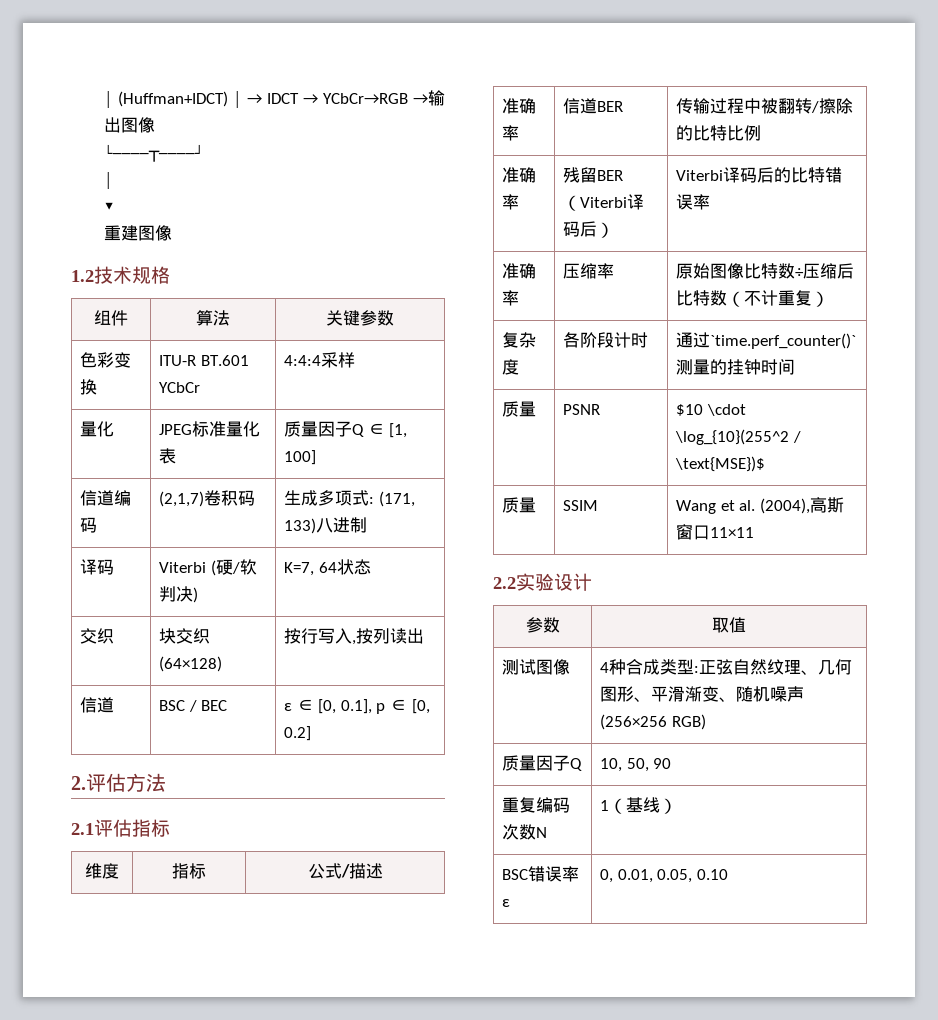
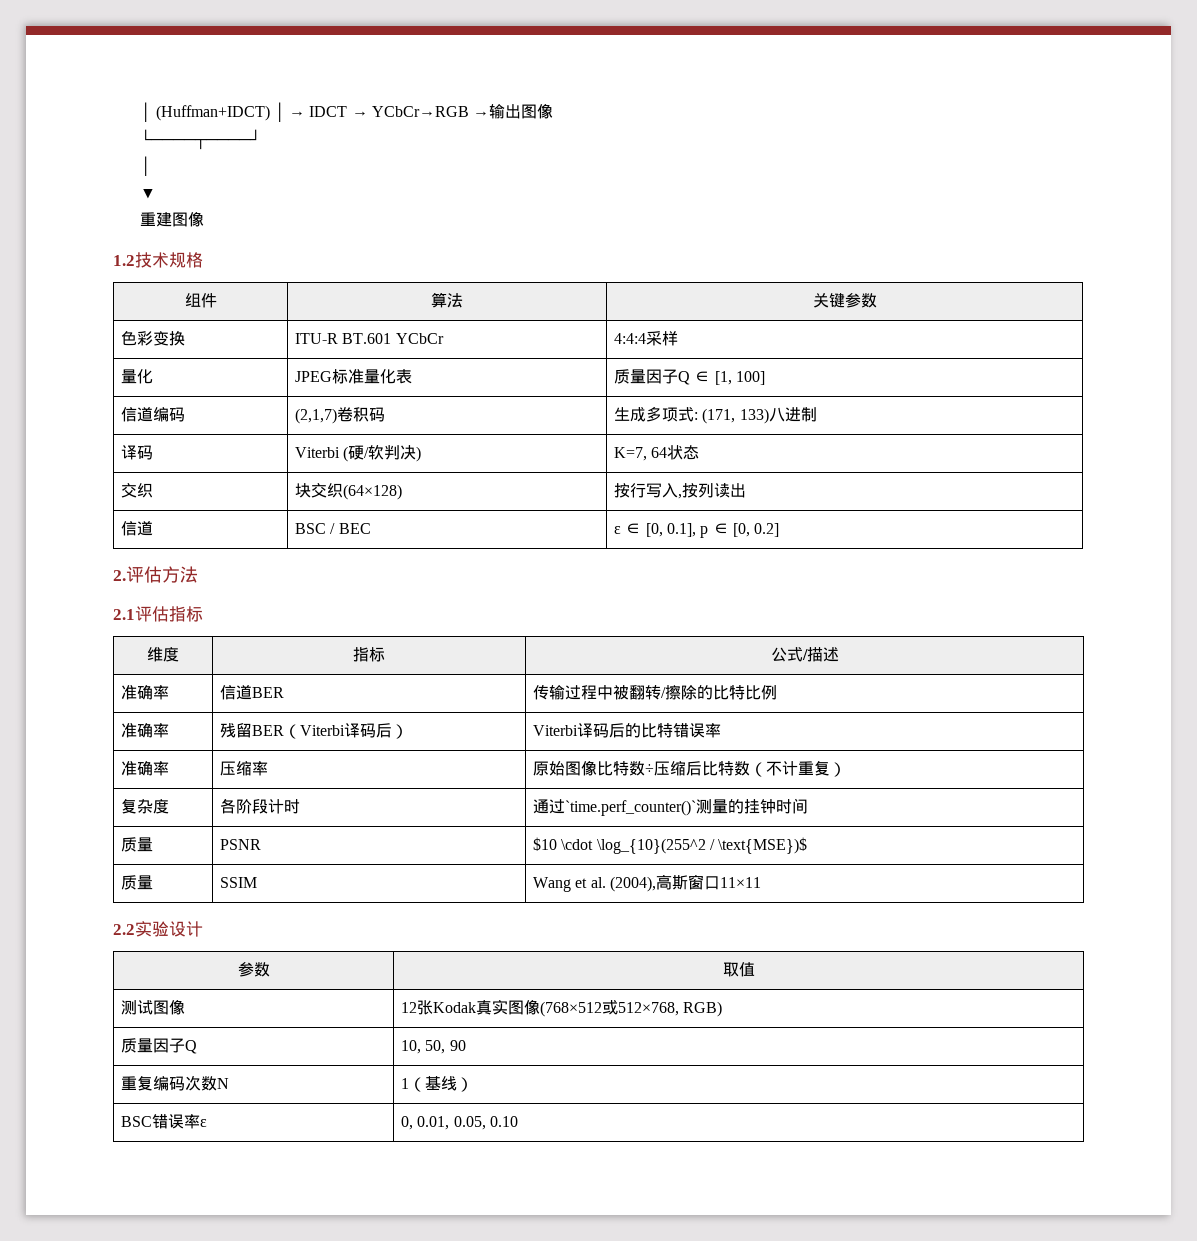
[600,659,853,675] [600,686,805,702] [600,714,668,730] 4种合成类型:正弦自然纹理、几何图形、平滑渐变、随机噪声(256×256 -> [401,999,680,1017] 12张Kodak真实图像(768×512或512×768,

